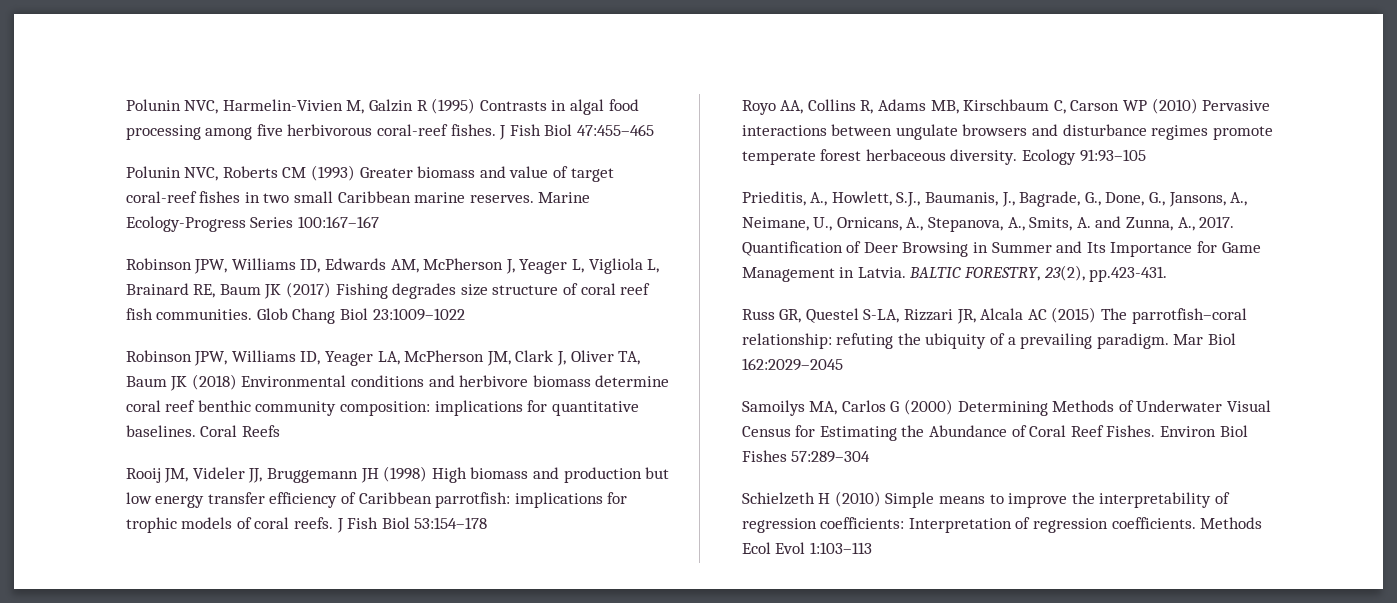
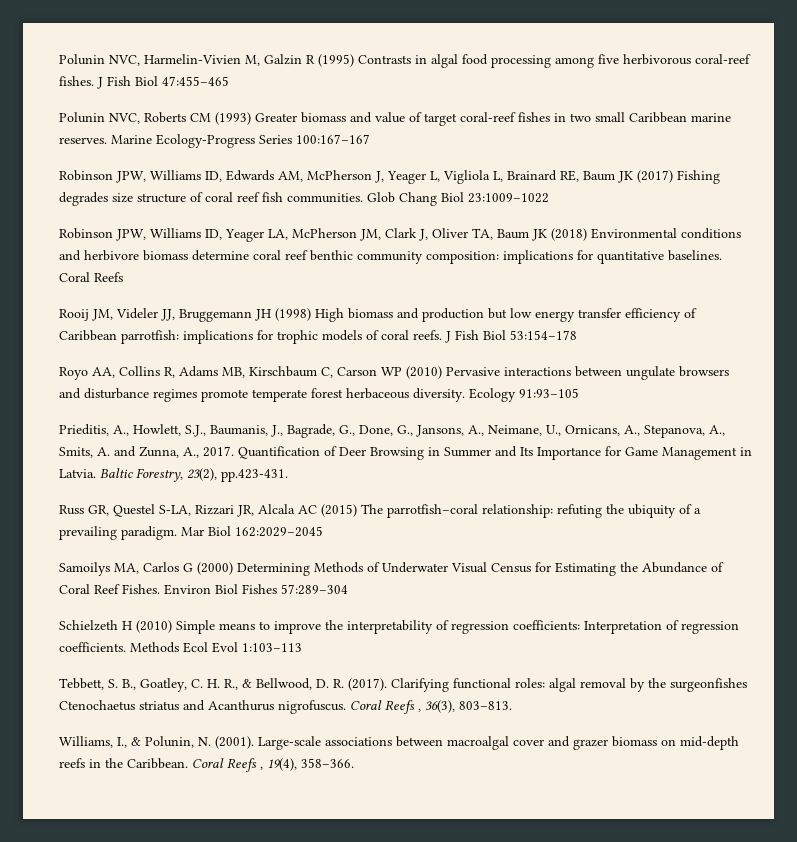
[909,267,1041,281] BALTIC FORESTRY, -> [100,468,184,482] Baltic Forestry,
(872, 548) none -> [59,678,748,692] [59,700,513,714] [59,736,740,750] [59,758,355,772] // Tebbett, S. B., Goatley, C. H. R., & Bellwood, D. R. (2017). Clarifying functional roles: algal removal by the surgeonfishes Ctenochaetus striatus and Acanthurus nigrofuscus. Coral Reefs , 36(3), 803–813. // Williams, I., & Polunin, N. (2001). Large-scale associations between macroalgal cover and grazer biomass on mid-depth reefs in the Caribbean. Coral Reefs , 19(4), 358–366.

